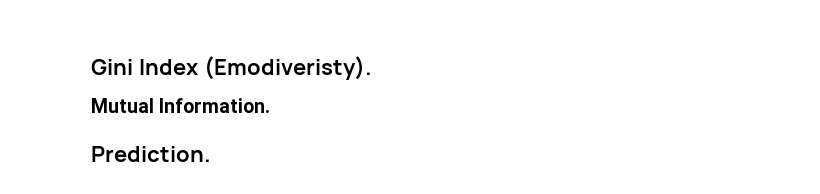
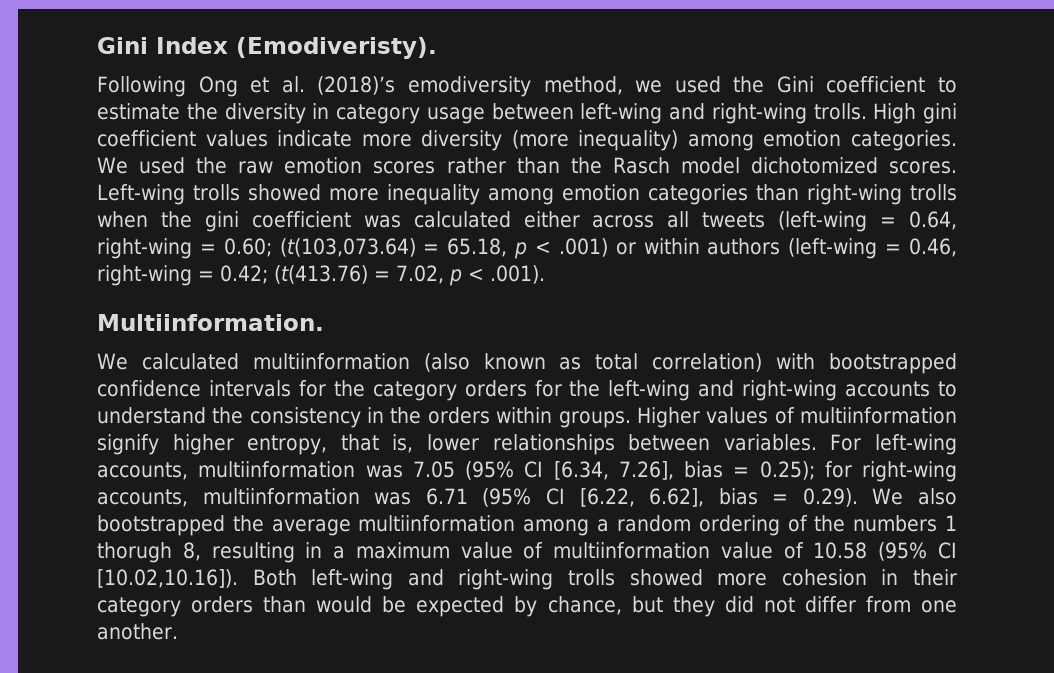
[91,98,271,113] [91,146,211,162] Mutual Information. // Prediction. -> [97,76,957,97] [97,103,957,124] [97,130,957,151] [97,157,957,174] [97,184,957,205] [97,211,957,232] [97,238,957,259] [97,265,545,286] [97,314,324,331] [97,353,957,374] [97,380,957,401] [97,407,958,428] [97,434,957,455] [97,461,957,482] [97,488,957,507] [97,515,958,536] [97,542,957,563] [97,569,958,590] [97,596,957,617] [97,623,178,640] Following Ong et al. (2018)’s emodiversity method, we used the Gini coefficient to estimate the diversity in category usage between left-wing and right-wing trolls. High gini coefficient values indicate more diversity (more inequality) among emotion categories. We used the raw emotion scores rather than the Rasch model dichotomized scores. Left-wing trolls showed more inequality among emotion categories than right-wing trolls when the gini coefficient was calculated either across all tweets (left-wing = 0.64, right-wing = 0.60; (t(103,073.64) = 65.18, p < .001) or within authors (left-wing = 0.46, right-wing = 0.42; (t(413.76) = 7.02, p < .001). // Multiinformation. // We calculated multiinformation (also known as total correlation) with bootstrapped confidence intervals for the category orders for the left-wing and right-wing accounts to understand the consistency in the orders within groups. Higher values of multiinformation signify higher entropy, that is, lower relationships between variables. For left-wing accounts, multiinformation was 7.05 (95% CI [6.34, 7.26], bias = 0.25); for right-wing accounts, multiinformation was 6.71 (95% CI [6.22, 6.62], bias = 0.29). We also bootstrapped the average multiinformation among a random ordering of the numbers 1 thorugh 8, resulting in a maximum value of multiinformation value of 10.58 (95% CI [10.02,10.16]). Both left-wing and right-wing trolls showed more cohesion in their category orders than would be expected by chance, but they did not differ from one another.

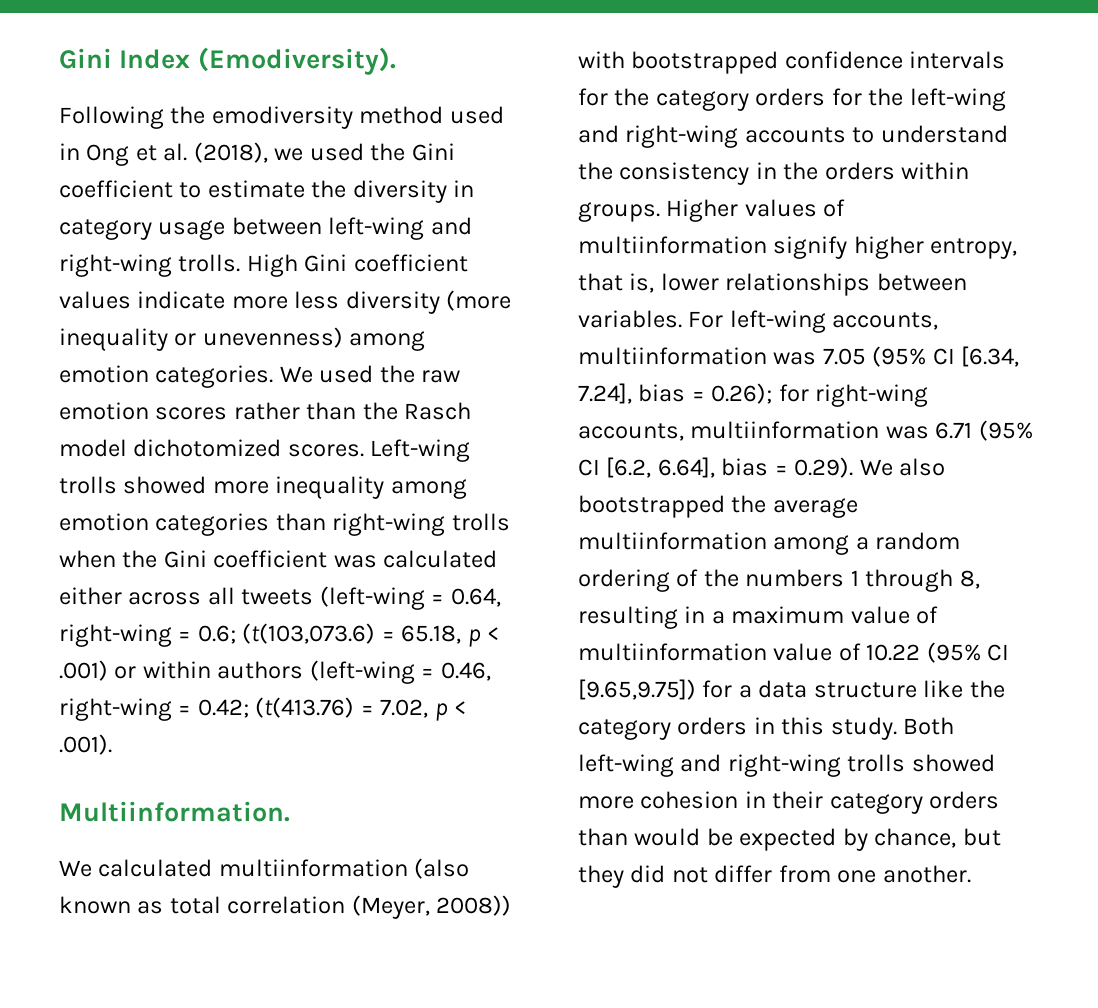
[236,37,437,59] (Emodiveristy). -> [197,47,396,75] (Emodiversity).
[198,76,623,97] Ong et al. (2018)’s emodiversity method, -> [170,106,504,129] [59,142,268,166] the emodiversity method used in Ong et al. (2018),
[923,103,957,124] gini -> [304,254,348,272] Gini
(412, 140) none -> [294,291,340,309] less
[578,130,679,151] inequality) -> [59,327,343,351] inequality or unevenness)
[204,211,239,232] gini -> [163,550,207,568] Gini
[223,238,416,257] 0.60; (t(103,073.64) -> [197,623,376,644] 0.6; (t(103,073.6)
[652,353,763,372] correlation) -> [227,895,512,919] correlation (Meyer, 2008))
[618,461,815,480] 7.26], bias = 0.25); -> [578,383,773,404] 7.24], bias = 0.26);
[579,488,705,507] [6.22, 6.62], -> [606,457,715,478] [6.2, 6.64],
[97,542,172,563] thorugh -> [865,569,954,592] through
[813,542,957,561] [97,569,238,588] 10.58 (95% CI [10.02,10.16]). -> [866,642,1010,663] [578,679,1005,700] [578,717,897,740] 10.22 (95% CI [9.65,9.75]) for a data structure like the category orders in this study.

